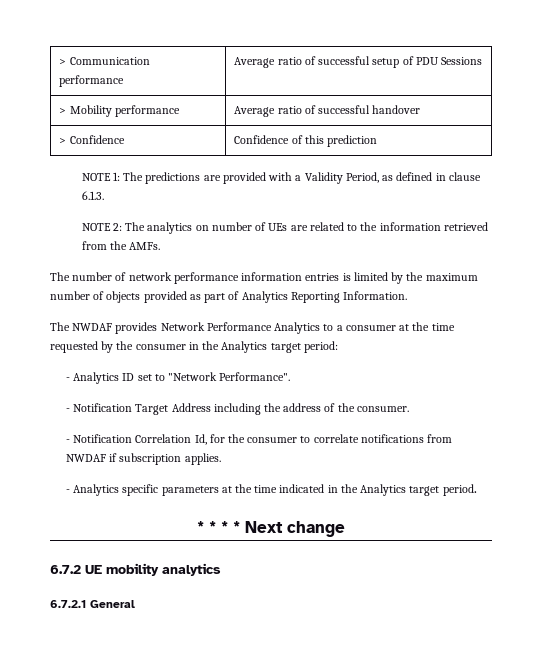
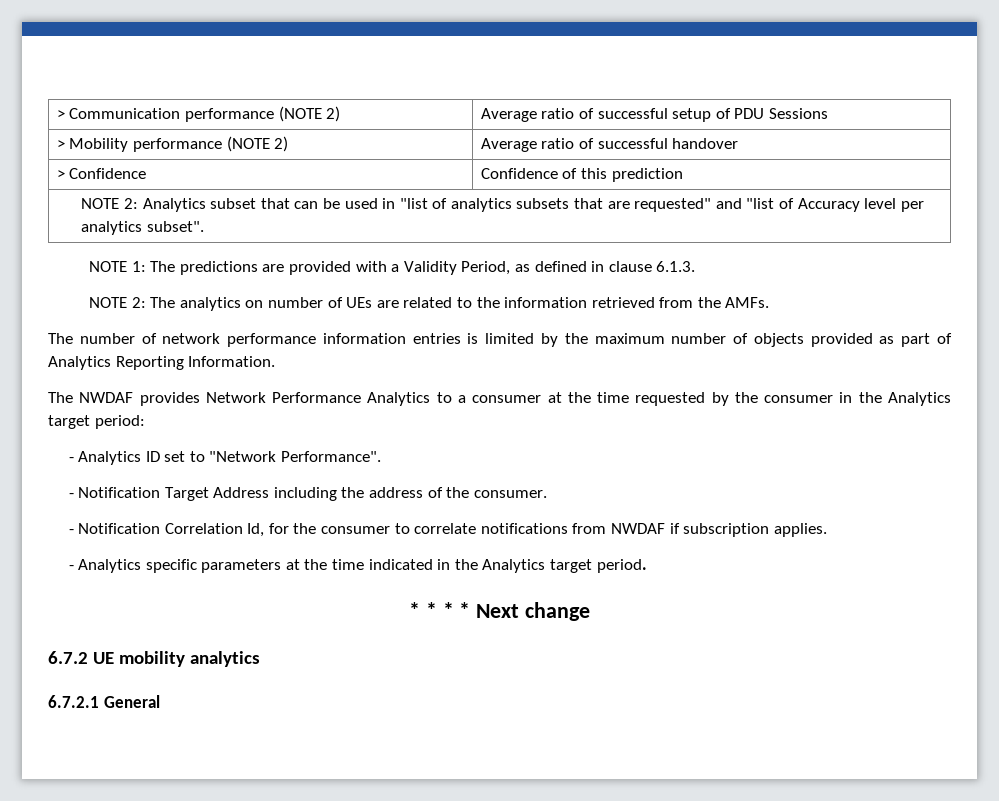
(125, 81) none -> [278,106,341,122] (NOTE 2)
(180, 111) none -> [226,136,289,152] (NOTE 2)
(378, 141) none -> [81,198,924,212] [81,221,204,235] // NOTE 2: Analytics subset that can be used in "list of analytics subsets that are requested" and "list of Accuracy level per analytics subset".

